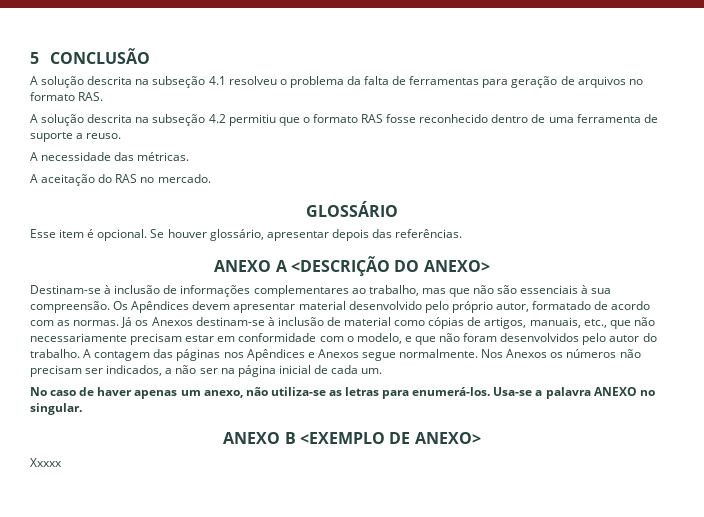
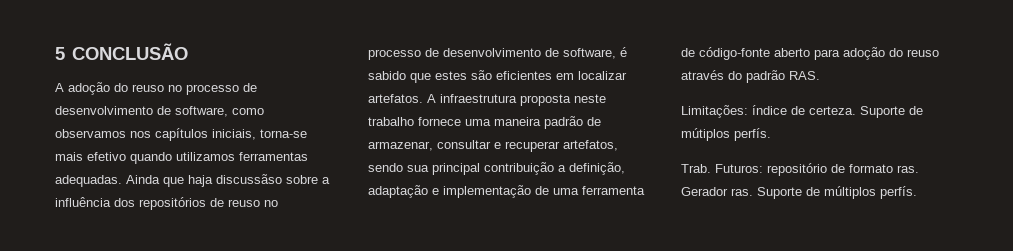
[41,76,643,88] [30,92,104,101] [30,114,658,126] [30,132,122,142] [30,152,190,161] [30,174,211,186] [306,201,398,217] [30,229,463,241] [214,256,490,276] [30,285,612,297] [30,301,651,313] [30,317,655,329] [30,333,657,345] [30,349,641,361] [30,365,383,377] [30,387,655,399] [30,403,82,415] [223,432,481,444] [30,458,62,467] solução descrita na subseção 4.1 resolveu o problema da falta de ferramentas para geração de arquivos no formato RAS. // A solução descrita na subseção 4.2 permitiu que o formato RAS fosse reconhecido dentro de uma ferramenta de suporte a reuso. // A necessidade das métricas. // A aceitação do RAS no mercado. // GLOSSÁRIO // Esse item é opcional. Se houver glossário, apresentar depois das referências. // ANEXO A <DESCRIÇÃO DO ANEXO> // Destinam-se à inclusão de informações complementares ao trabalho, mas que não são essenciais à sua compreensão. Os Apêndices devem apresentar material desenvolvido pelo próprio autor, formatado de acordo com as normas. Já os Anexos destinam-se à inclusão de material como cópias de artigos, manuais, etc., que não necessariamente precisam estar em conformidade com o modelo, e que não foram desenvolvidos pelo autor do trabalho. A contagem das páginas nos Apêndices e Anexos segue normalmente. Nos Anexos os números não precisam ser indicados, a não ser na página inicial de cada um. // No caso de haver apenas um anexo, não utiliza-se as letras para enumerá-los. Usa-se a palavra ANEXO no singular. // ANEXO B <EXEMPLO DE ANEXO> // Xxxxx -> [68,82,257,95] [55,106,264,117] [55,128,307,141] [55,152,308,164] [55,174,330,187] [55,197,278,210] [368,47,627,60] [368,70,627,83] [368,94,606,106] [368,116,601,129] [368,140,618,152] [368,162,625,175] [368,185,645,198] [681,47,939,60] [681,70,820,83] [681,105,923,118] [681,128,771,141] [681,163,919,176] [681,186,917,199] adoção do reuso no processo de desenvolvimento de software, como observamos nos capítulos iniciais, torna-se mais efetivo quando utilizamos ferramentas adequadas. Ainda que haja discussãso sobre a influência dos repositórios de reuso no processo de desenvolvimento de software, é sabido que estes são eficientes em localizar artefatos. A infraestrutura proposta neste trabalho fornece uma maneira padrão de armazenar, consultar e recuperar artefatos, sendo sua principal contribuição a definição, adaptação e implementação de uma ferramenta de código-fonte aberto para adoção do reuso através do padrão RAS. // Limitações: índice de certeza. Suporte de mútiplos perfís. // Trab. Futuros: repositório de formato ras. Gerador ras. Suporte de múltiplos perfís.

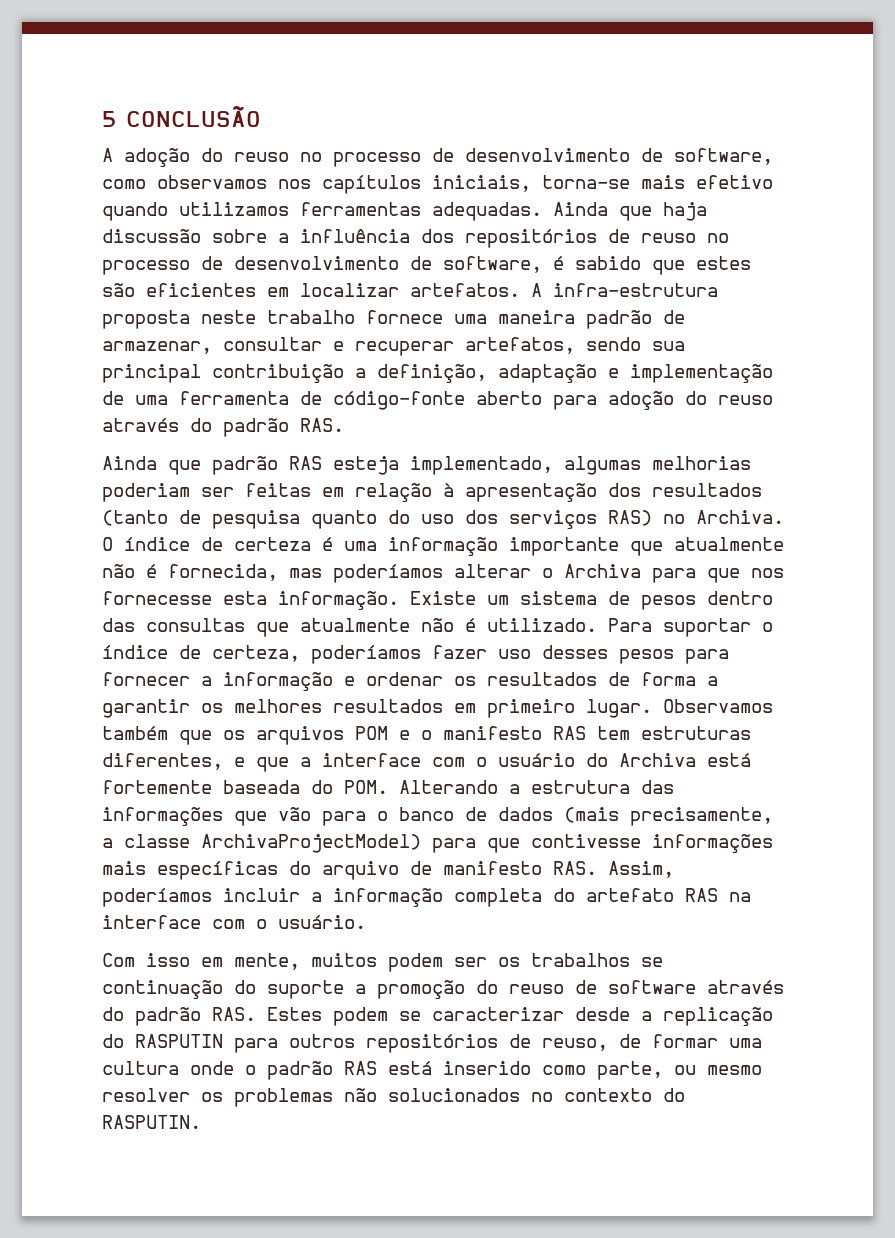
[216,174,282,184] discussãso -> [102,229,201,243] discussão
[440,94,517,103] infraestrutura -> [553,283,718,297] infra-estrutura
[681,105,923,118] [681,128,771,141] [681,163,919,176] [681,186,917,199] Limitações: índice de certeza. Suporte de mútiplos perfís. // Trab. Futuros: repositório de formato ras. Gerador ras. Suporte de múltiplos perfís. -> [102,456,751,475] [102,483,762,502] [102,510,784,529] [102,537,784,556] [102,564,784,583] [102,591,773,610] [102,618,773,637] [102,645,729,664] [102,672,718,691] [102,699,773,718] [102,726,751,745] [102,753,751,772] [102,780,674,794] [102,807,773,826] [102,834,773,853] [102,861,674,880] [102,888,751,907] [102,915,366,929] [102,953,663,972] [102,980,784,999] [102,1007,773,1026] [102,1034,762,1053] [102,1061,762,1080] [102,1088,685,1107] [102,1115,201,1129] Ainda que padrão RAS esteja implementado, algumas melhorias poderiam ser feitas em relação à apresentação dos resultados (tanto de pesquisa quanto do uso dos serviços RAS) no Archiva. O índice de certeza é uma informação importante que atualmente não é fornecida, mas poderíamos alterar o Archiva para que nos fornecesse esta informação. Existe um sistema de pesos dentro das consultas que atualmente não é utilizado. Para suportar o índice de certeza, poderíamos fazer uso desses pesos para fornecer a informação e ordenar os resultados de forma a garantir os melhores resultados em primeiro lugar. Observamos também que os arquivos POM e o manifesto RAS tem estruturas diferentes, e que a interface com o usuário do Archiva está fortemente baseada do POM. Alterando a estrutura das informações que vão para o banco de dados (mais precisamente, a classe ArchivaProjectModel) para que contivesse informações mais específicas do arquivo de manifesto RAS. Assim, poderíamos incluir a informação completa do artefato RAS na interface com o usuário. // Com isso em mente, muitos podem ser os trabalhos se continuação do suporte a promoção do reuso de software através do padrão RAS. Estes podem se caracterizar desde a replicação do RASPUTIN para outros repositórios de reuso, de formar uma cultura onde o padrão RAS está inserido como parte, ou mesmo resolver os problemas não solucionados no contexto do RASPUTIN.

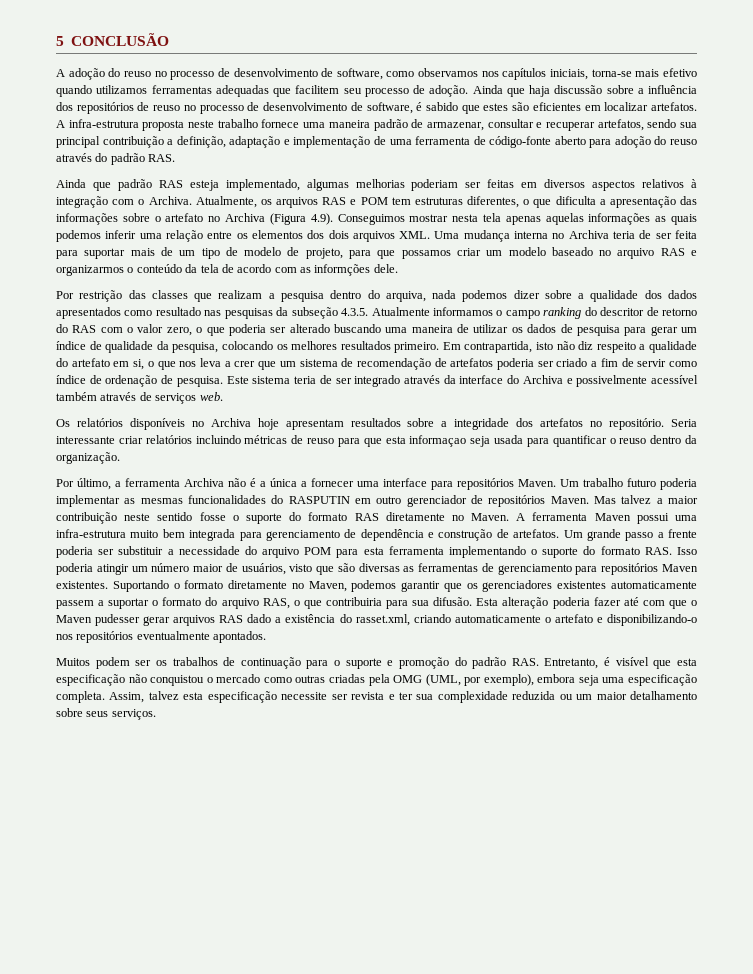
[432,202,542,221] adequadas. -> [215,85,469,97] adequadas que facilitem seu processo de adoção.
[355,483,762,502] [102,510,784,529] [102,537,784,556] [102,564,784,583] [102,591,773,610] [102,618,773,637] [102,645,729,664] [102,672,718,691] [102,699,773,718] [102,726,751,745] [102,753,751,772] [102,780,674,794] [102,807,773,826] [102,834,773,853] [102,861,674,880] [102,888,751,907] [102,915,366,929] [102,953,663,972] [102,980,784,999] [102,1007,773,1026] [102,1034,762,1053] [102,1061,762,1080] [102,1088,685,1107] [102,1115,201,1129] relação à apresentação dos resultados (tanto de pesquisa quanto do uso dos serviços RAS) no Archiva. O índice de certeza é uma informação importante que atualmente não é fornecida, mas poderíamos alterar o Archiva para que nos fornecesse esta informação. Existe um sistema de pesos dentro das consultas que atualmente não é utilizado. Para suportar o índice de certeza, poderíamos fazer uso desses pesos para fornecer a informação e ordenar os resultados de forma a garantir os melhores resultados em primeiro lugar. Observamos também que os arquivos POM e o manifesto RAS tem estruturas diferentes, e que a interface com o usuário do Archiva está fortemente baseada do POM. Alterando a estrutura das informações que vão para o banco de dados (mais precisamente, a classe ArchivaProjectModel) para que contivesse informações mais específicas do arquivo de manifesto RAS. Assim, poderíamos incluir a informação completa do artefato RAS na interface com o usuário. // Com isso em mente, muitos podem ser os trabalhos se continuação do suporte a promoção do reuso de software através do padrão RAS. Estes podem se caracterizar desde a replicação do RASPUTIN para outros repositórios de reuso, de formar uma cultura onde o padrão RAS está inserido como parte, ou mesmo resolver os problemas não solucionados no contexto do RASPUTIN. -> [544,179,697,191] [56,196,698,208] [56,213,697,225] [56,230,697,242] [56,247,697,259] [56,264,398,276] [56,290,698,302] [56,307,697,319] [56,324,698,336] [56,341,697,353] [56,358,698,370] [56,375,698,387] [56,392,223,404] [56,418,697,430] [56,435,697,447] [56,452,120,464] [56,478,697,490] [56,495,698,507] [56,512,697,524] [56,529,697,541] [56,546,697,558] [56,563,698,575] [56,580,697,592] [56,597,697,609] [56,614,697,626] [56,631,267,643] [56,657,698,669] [56,674,697,686] [56,691,697,703] [56,708,156,720] diversos aspectos relativos à integração com o Archiva. Atualmente, os arquivos RAS e POM tem estruturas diferentes, o que dificulta a apresentação das informações sobre o artefato no Archiva (Figura 4.9). Conseguimos mostrar nesta tela apenas aquelas informações as quais podemos inferir uma relação entre os elementos dos dois arquivos XML. Uma mudança interna no Archiva teria de ser feita para suportar mais de um tipo de modelo de projeto, para que possamos criar um modelo baseado no arquivo RAS e organizarmos o conteúdo da tela de acordo com as informções dele. // Por restrição das classes que realizam a pesquisa dentro do arquiva, nada podemos dizer sobre a qualidade dos dados apresentados como resultado nas pesquisas da subseção 4.3.5. Atualmente informamos o campo ranking do descritor de retorno do RAS com o valor zero, o que poderia ser alterado buscando uma maneira de utilizar os dados de pesquisa para gerar um índice de qualidade da pesquisa, colocando os melhores resultados primeiro. Em contrapartida, isto não diz respeito a qualidade do artefato em si, o que nos leva a crer que um sistema de recomendação de artefatos poderia ser criado a fim de servir como índice de ordenação de pesquisa. Este sistema teria de ser integrado através da interface do Archiva e possivelmente acessível também através de serviços web. // Os relatórios disponíveis no Archiva hoje apresentam resultados sobre a integridade dos artefatos no repositório. Seria interessante criar relatórios incluindo métricas de reuso para que esta informaçao seja usada para quantificar o reuso dentro da organização. // Por último, a ferramenta Archiva não é a única a fornecer uma interface para repositórios Maven. Um trabalho futuro poderia implementar as mesmas funcionalidades do RASPUTIN em outro gerenciador de repositórios Maven. Mas talvez a maior contribuição neste sentido fosse o suporte do formato RAS diretamente no Maven. A ferramenta Maven possui uma infra-estrutura muito bem integrada para gerenciamento de dependência e construção de artefatos. Um grande passo a frente poderia ser substituir a necessidade do arquivo POM para esta ferramenta implementando o suporte do formato RAS. Isso poderia atingir um número maior de usuários, visto que são diversas as ferramentas de gerenciamento para repositórios Maven existentes. Suportando o formato diretamente no Maven, podemos garantir que os gerenciadores existentes automaticamente passem a suportar o formato do arquivo RAS, o que contribuiria para sua difusão. Esta alteração poderia fazer até com que o Maven pudesser gerar arquivos RAS dado a existência do rasset.xml, criando automaticamente o artefato e disponibilizando-o nos repositórios eventualmente apontados. // Muitos podem ser os trabalhos de continuação para o suporte e promoção do padrão RAS. Entretanto, é visível que esta especificação não conquistou o mercado como outras criadas pela OMG (UML, por exemplo), embora seja uma especificação completa. Assim, talvez esta especificação necessite ser revista e ter sua complexidade reduzida ou um maior detalhamento sobre seus serviços.

